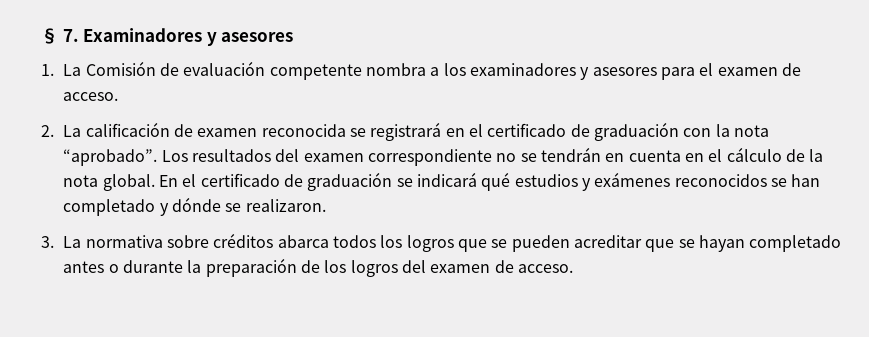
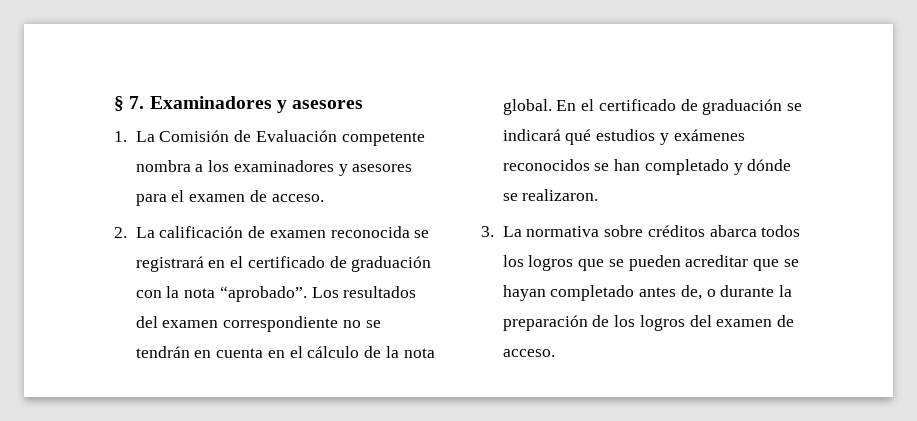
[183,61,266,76] evaluación -> [255,130,337,142] Evaluación
(105, 267) none -> [680,285,702,300] de,

